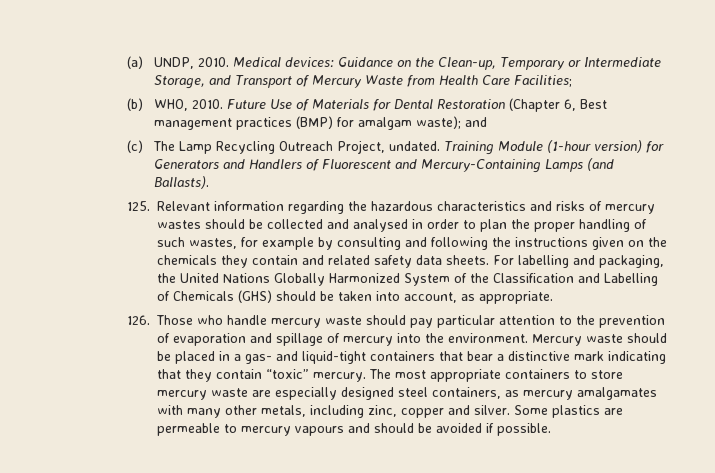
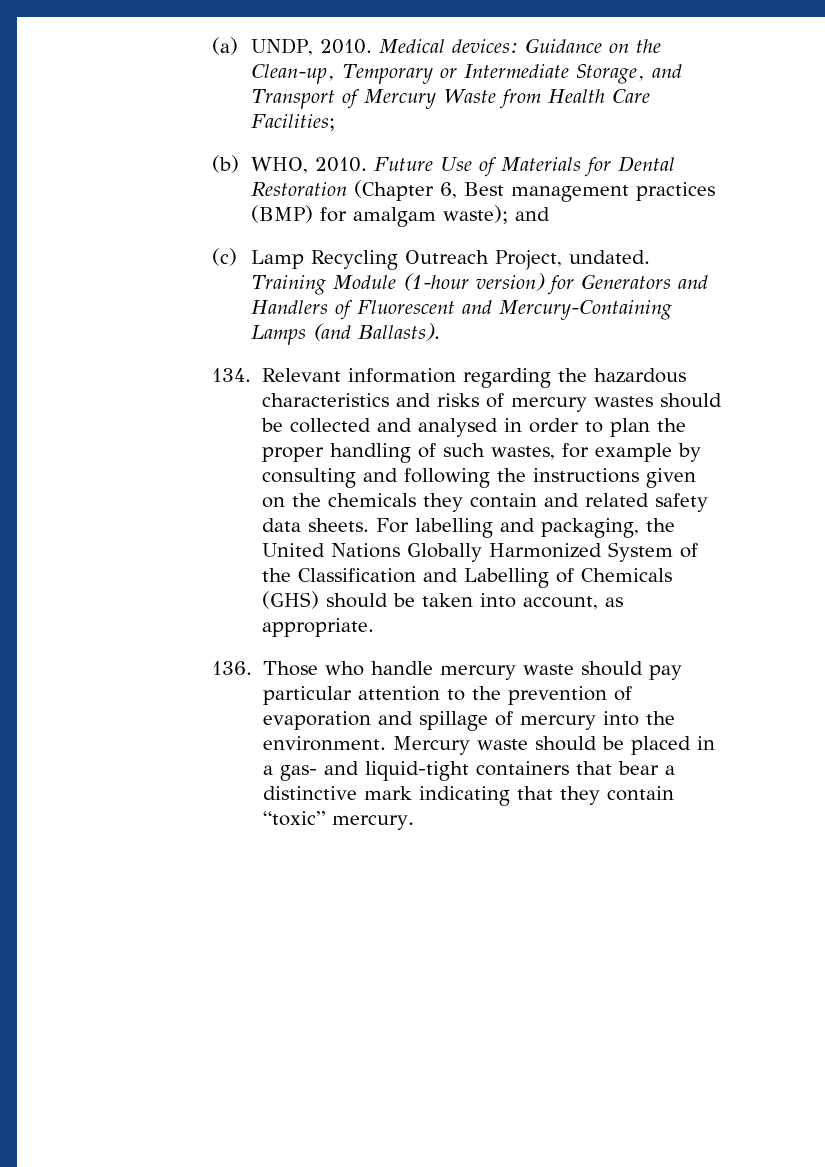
[153,141,176,151] The -> (238, 257) none
[127,201,151,211] 125. -> [212,368,252,382] 134.
[127,315,151,325] 126. -> [212,661,253,675] 136.
[369,369,624,382] [157,387,658,400] [157,405,624,418] [157,423,552,436] The most appropriate containers to store mercury waste are especially designed steel containers, as mercury amalgamates with many other metals, including zinc, copper and silver. Some plastics are permeable to mercury vapours and should be avoided if possible. -> (414, 822) none

